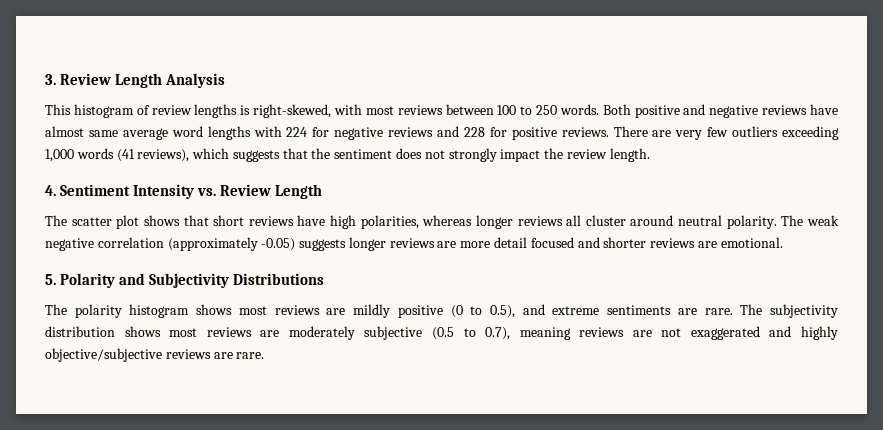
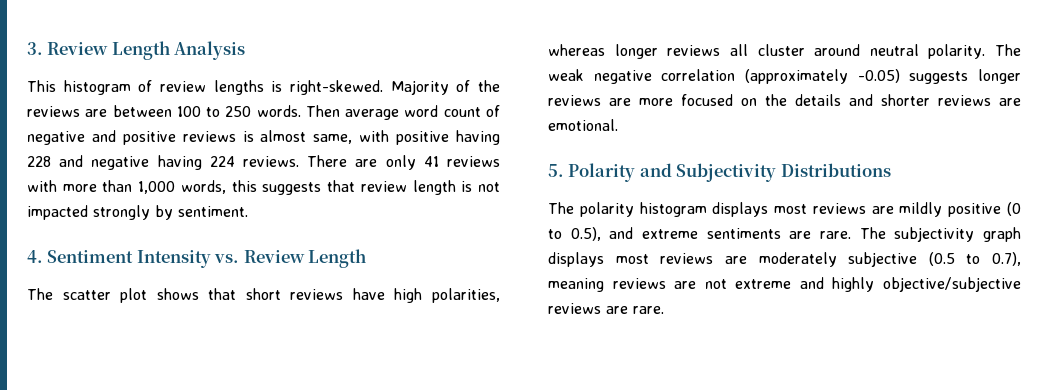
[253,104,443,118] right-skewed, with most reviews -> [290,80,501,95] [27,106,108,117] right-skewed. Majority of the reviews are
[602,104,839,118] [45,126,839,140] [45,148,650,162] Both positive and negative reviews have almost same average word lengths with 224 for negative reviews and 228 for positive reviews. There are very few outliers exceeding 1,000 words (41 reviews), which suggests that the sentiment does not strongly impact the review length. -> [305,105,500,120] [27,130,501,145] [27,155,500,170] [27,180,501,195] [27,205,248,220] Then average word count of negative and positive reviews is almost same, with positive having 228 and negative having 224 reviews. There are only 41 reviews with more than 1,000 words, this suggests that review length is not impacted strongly by sentiment.
[494,237,574,248] detail focused -> [681,94,841,106] focused on the details
[196,304,233,315] shows -> [712,202,769,217] displays
[45,326,161,337] distribution shows -> [983,227,1021,242] [548,252,604,267] graph displays
[690,326,760,340] exaggerated -> [735,279,792,289] extreme

